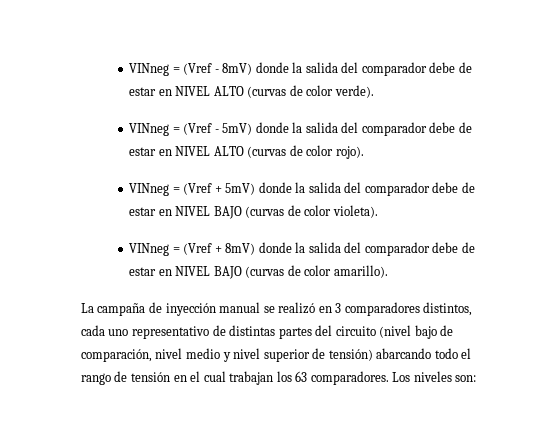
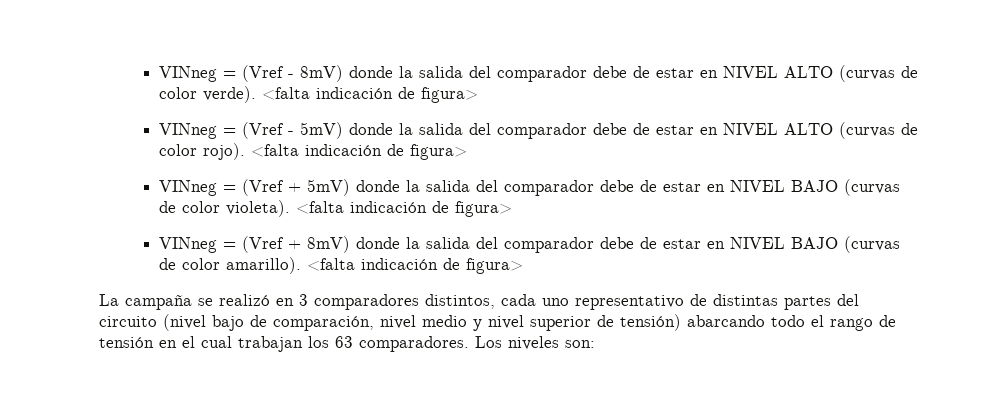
(374, 91) none -> [261,87,478,103] <falta indicación de figura>
(364, 152) none -> [250,144,467,160] <falta indicación de figura>
(378, 211) none -> [295,201,512,217] <falta indicación de figura>
(388, 271) none -> [306,258,523,274] <falta indicación de figura>
[148,302,261,316] de inyección manual -> (192, 302) none

